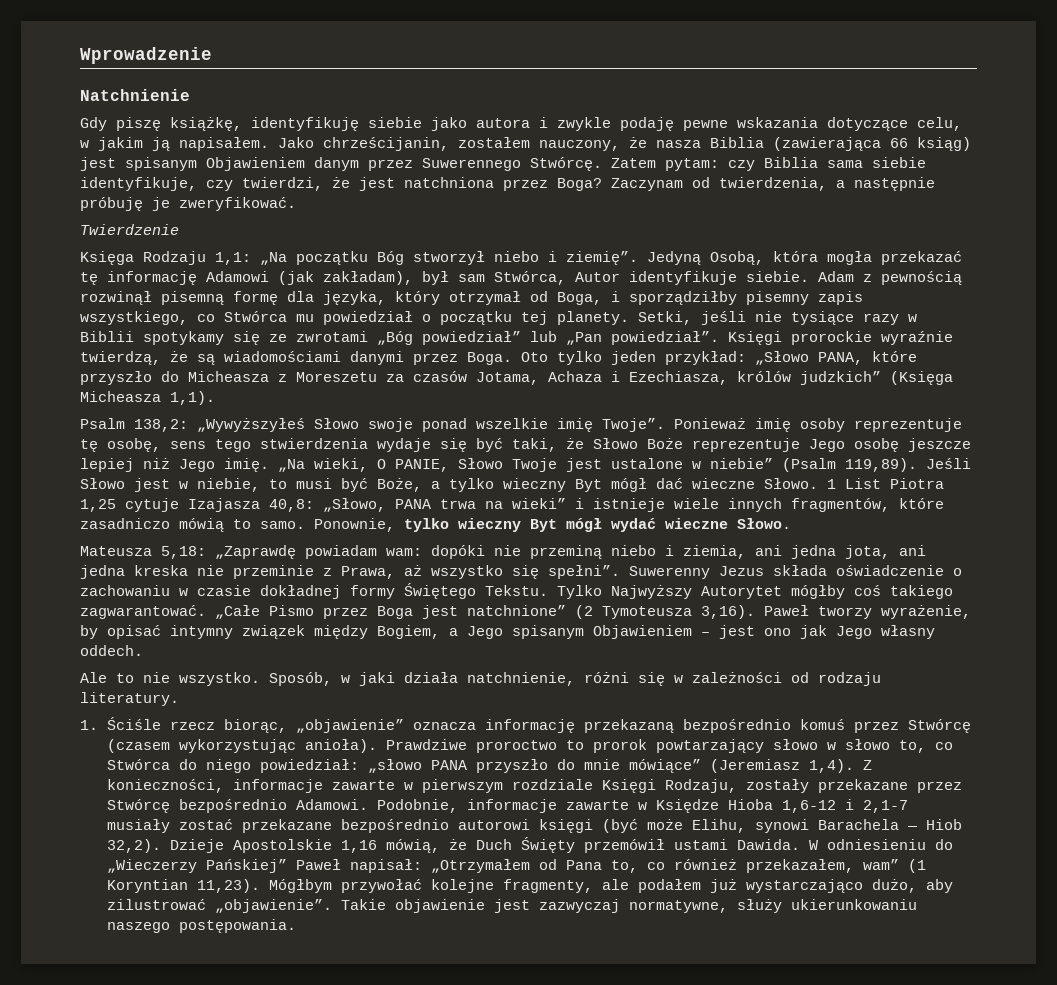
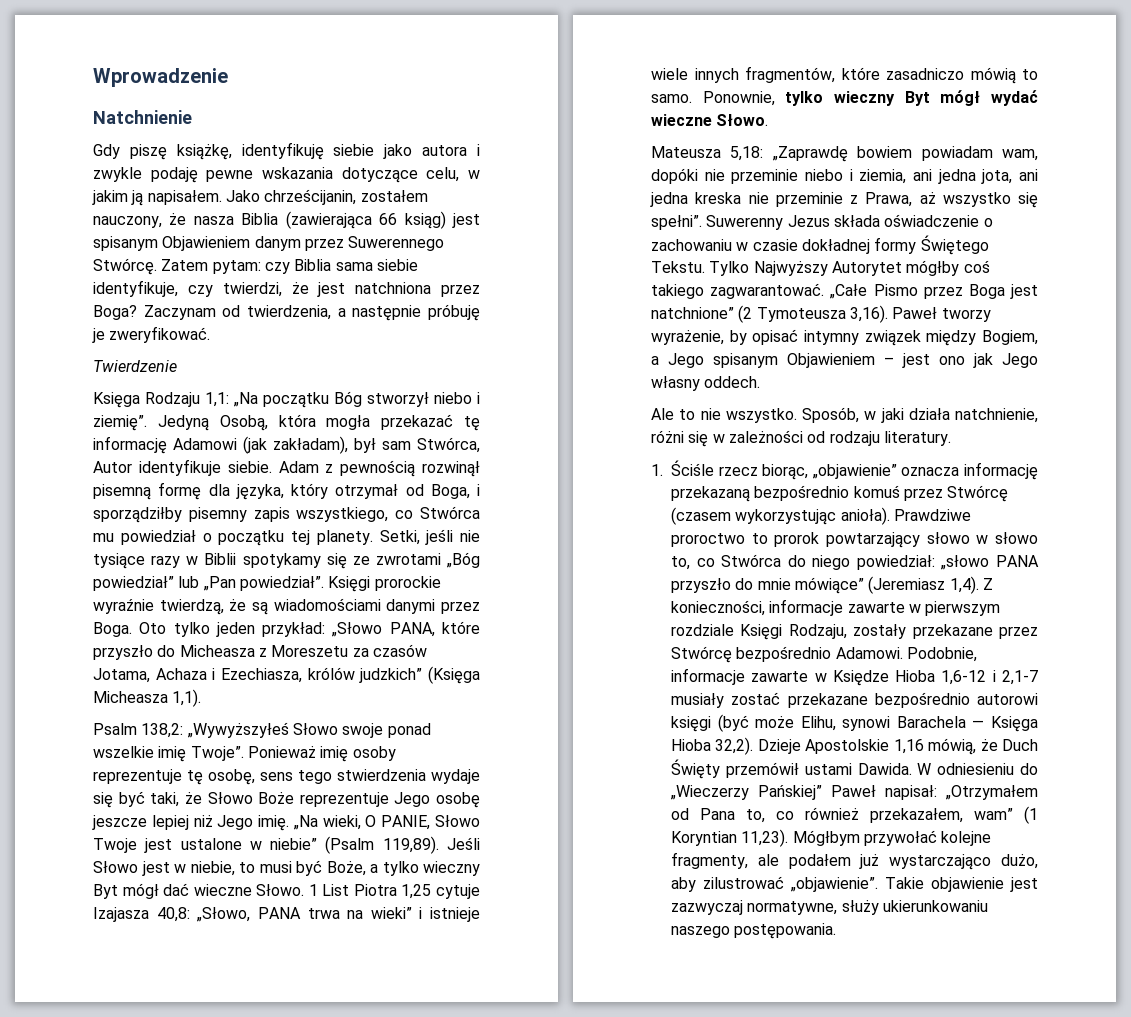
[305,545,422,559] powiadam wam: -> [857,146,1038,161] bowiem powiadam wam,
[530,545,602,559] przeminą -> [731,169,799,184] przeminie
[925,819,962,830] Hiob -> [991,716,1038,732] [671,739,711,751] Księga Hioba

